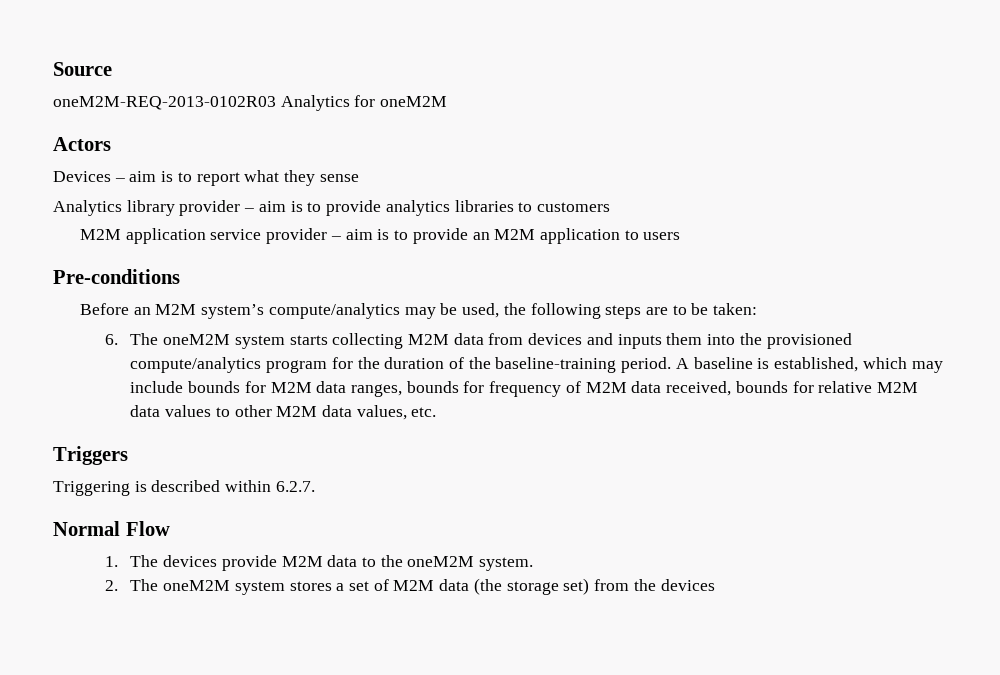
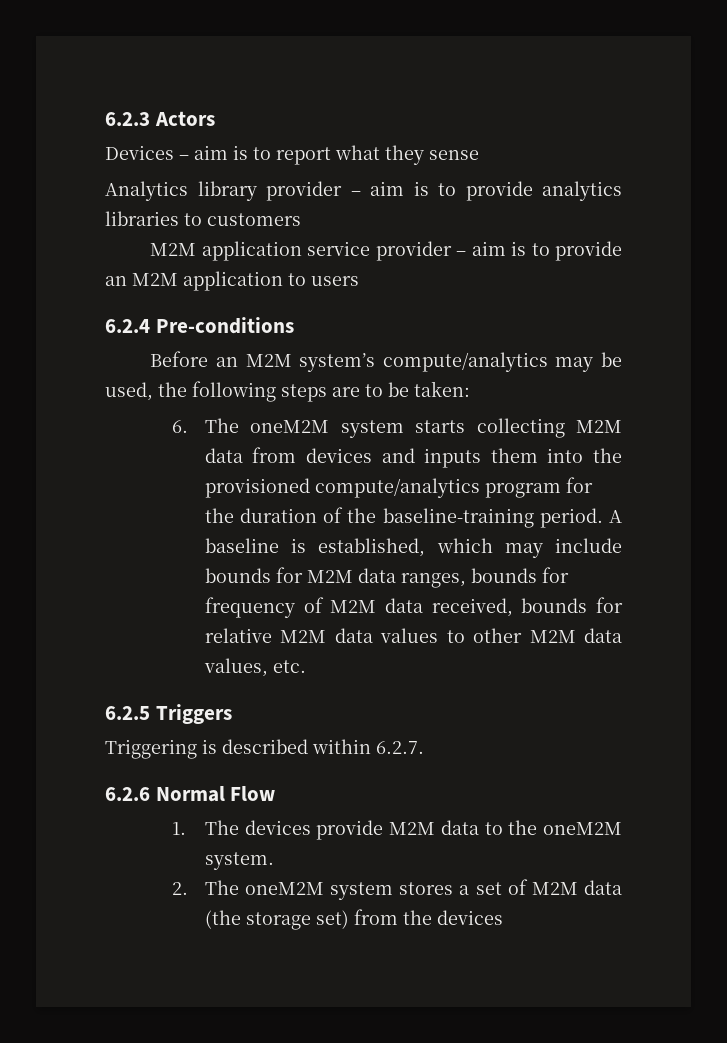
[53,62,112,76] [53,95,448,111] Source // oneM2M-REQ-2013-0102R03 Analytics for oneM2M // -> [105,112,150,126] 6.2.3
(681, 236) none -> [105,319,150,333] 6.2.4
(437, 412) none -> [105,706,150,720] 6.2.5
(315, 486) none -> [105,787,150,801] 6.2.6

